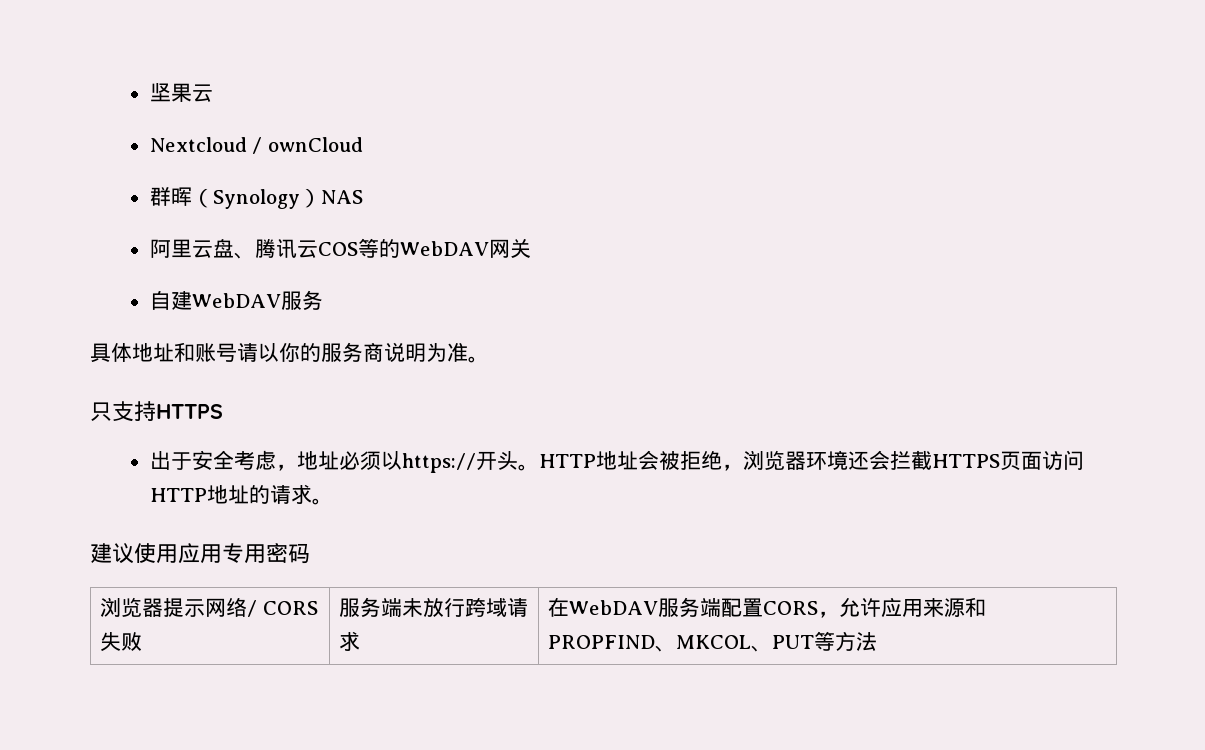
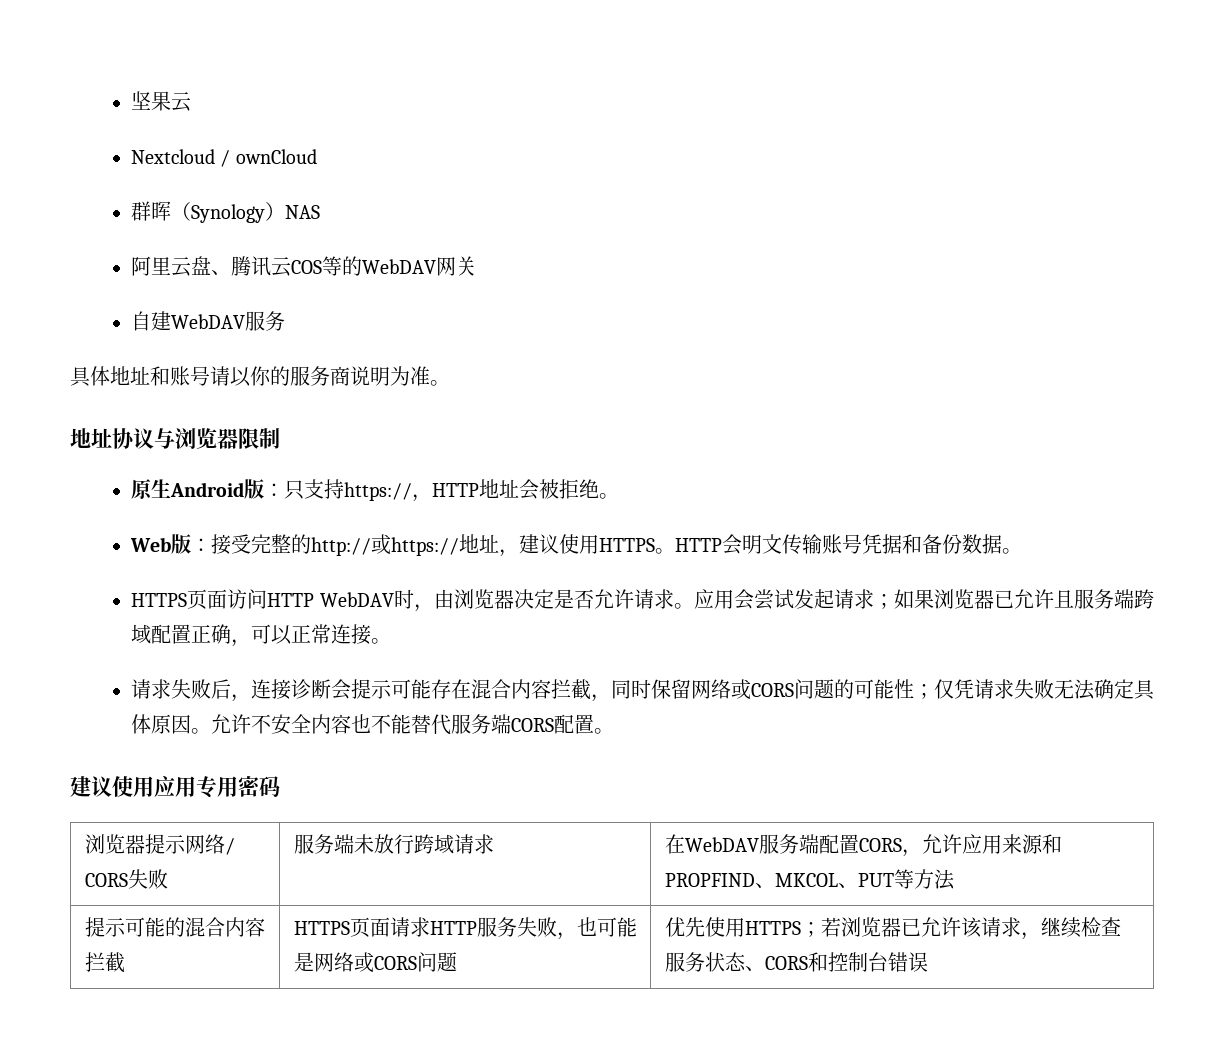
[90,401,223,422] [149,450,1084,473] [149,484,312,504] 只支持HTTPS // 出于安全考虑，地址必须以https://开头。HTTP地址会被拒绝，浏览器环境还会拦截HTTPS页面访问HTTP地址的请求 -> [70,428,280,449] [130,479,619,502] [129,534,1022,557] [130,589,1154,612] [130,624,391,647] [130,679,1155,702] [130,714,594,735] 地址协议与浏览器限制 // 原生Android版：只支持https://，HTTP地址会被拒绝。 // Web版：接受完整的http://或https://地址，建议使用HTTPS。HTTP会明文传输账号凭据和备份数据。 // HTTPS页面访问HTTP WebDAV时，由浏览器决定是否允许请求。应用会尝试发起请求；如果浏览器已允许且服务端跨域配置正确，可以正常连接。 // 请求失败后，连接诊断会提示可能存在混合内容拦截，同时保留网络或CORS问题的可能性；仅凭请求失败无法确定具体原因。允许不安全内容也不能替代服务端CORS配置
(878, 641) none -> [84,917,265,937] [84,952,125,973] [293,917,637,940] [293,952,457,973] [664,917,1121,940] [664,952,928,972] // 提示可能的混合内容拦截 | HTTPS页面请求HTTP服务失败，也可能是网络或CORS问题 | 优先使用HTTPS；若浏览器已允许该请求，继续检查服务状态、CORS和控制台错误

